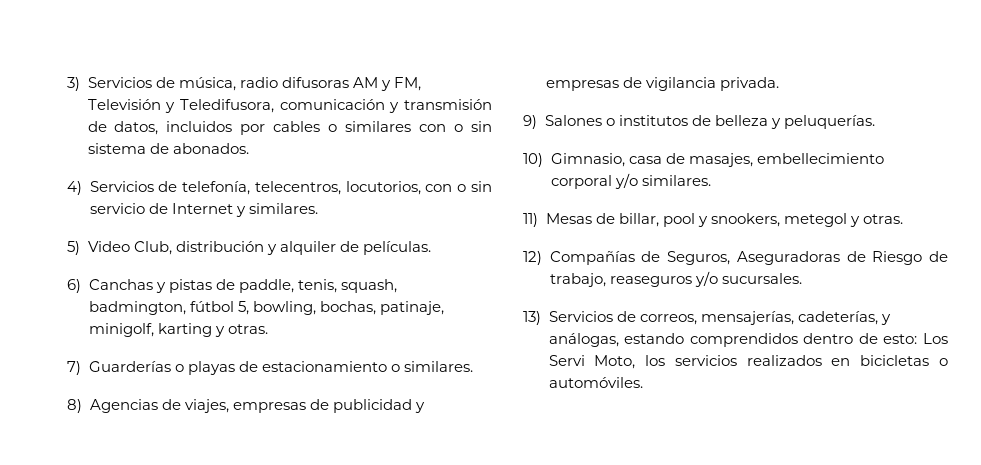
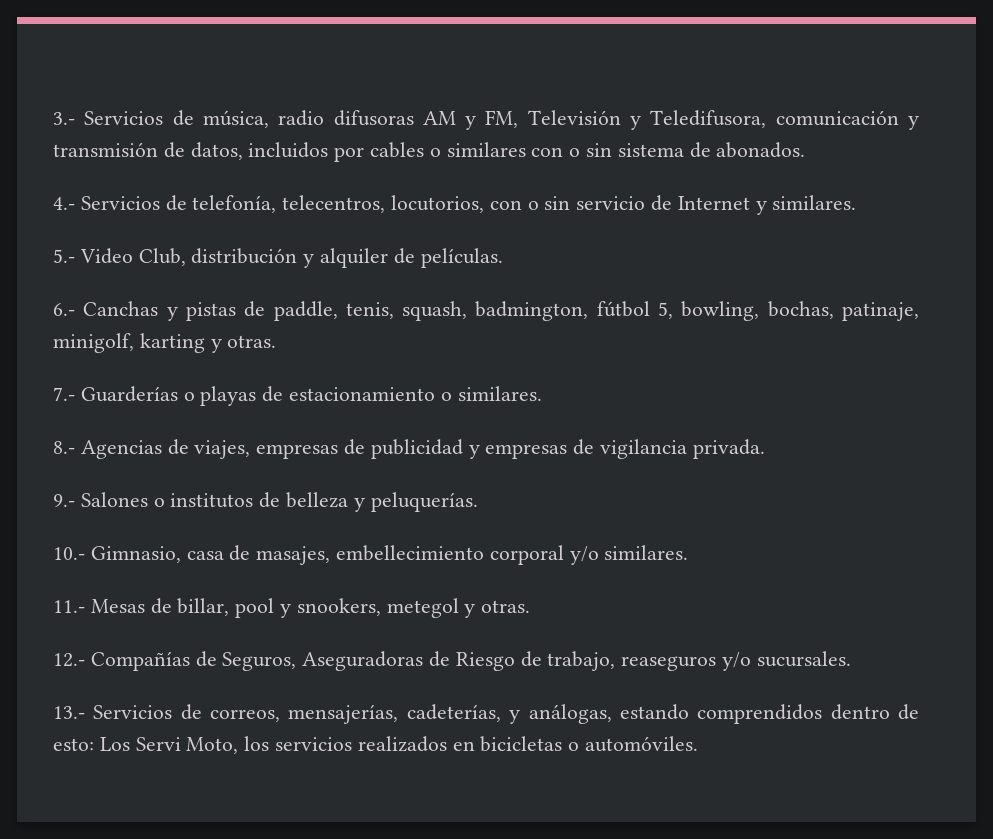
[67,77,80,91] 3) -> [53,112,75,125] 3.-
[67,181,82,195] 4) -> [53,197,75,210] 4.-
[67,241,80,255] 5) -> [53,249,75,263] 5.-
[67,279,81,293] 6) -> [53,303,75,316] 6.-
[67,361,81,375] 7) -> [53,387,75,401] 7.-
[67,399,82,413] 8) -> [53,441,75,454] 8.-
[523,115,537,129] 9) -> [53,494,75,507] 9.-
[523,153,543,167] 10) -> [53,547,85,560] 10.-
[523,213,538,227] 11) -> [53,600,85,613] 11.-
[523,251,542,265] 12) -> [53,653,85,667] 12.-
[523,311,541,325] 13) -> [53,706,85,719] 13.-

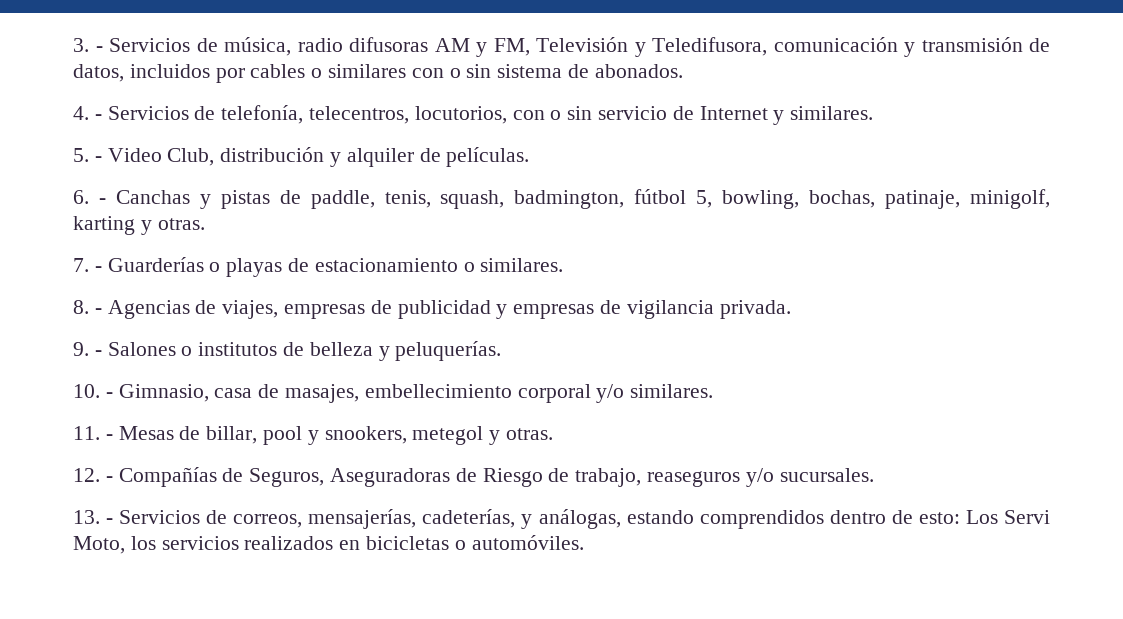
[53,112,75,125] 3.- -> [73,38,103,52] 3. -
[53,197,75,210] 4.- -> [73,106,102,120] 4. -
[53,249,75,263] 5.- -> [73,148,102,162] 5. -
[53,303,75,316] 6.- -> [73,190,106,204] 6. -
[53,387,75,401] 7.- -> [73,258,102,272] 7. -
[53,441,75,454] 8.- -> [73,300,102,314] 8. -
[53,494,75,507] 9.- -> [73,342,102,356] 9. -
[53,547,85,560] 10.- -> [73,384,113,398] 10. -
[53,600,85,613] 11.- -> [73,426,113,440] 11. -
[53,653,85,667] 12.- -> [73,468,113,482] 12. -
[53,706,85,719] 13.- -> [73,510,114,524] 13. -

